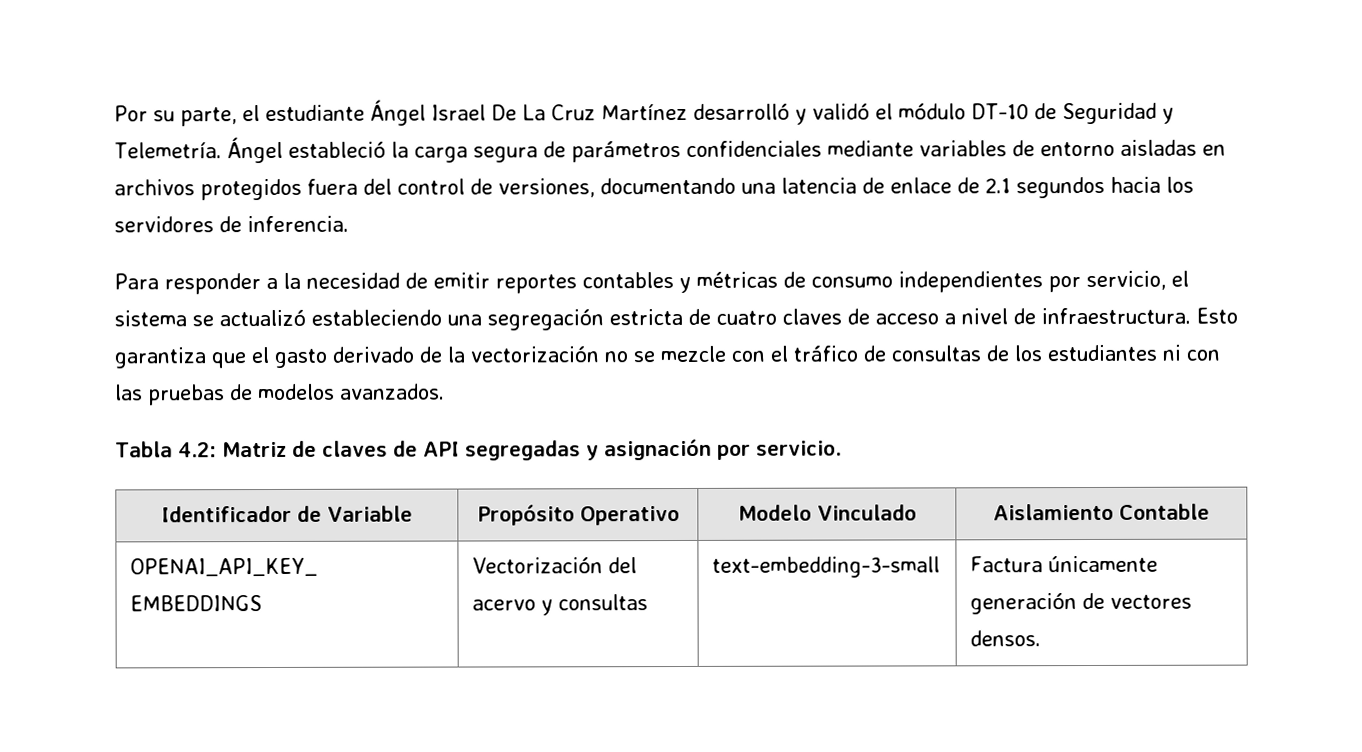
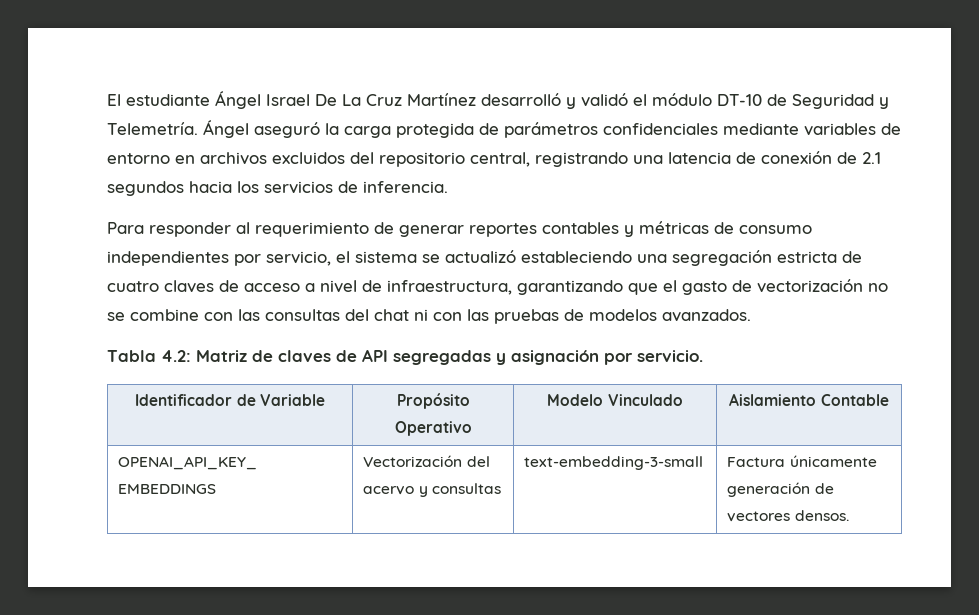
[114,105,260,127] Por su parte, el -> [107,94,121,106] El
[287,141,386,158] estableció -> [254,122,320,138] aseguró
[472,146,538,163] segura -> [396,123,474,138] protegida
[1119,139,1197,156] aisladas -> (170, 158) none
[200,177,736,201] protegidos fuera del control de versiones, documentando -> [272,152,628,167] excluidos del repositorio central, registrando
[890,177,952,194] enlace -> [761,151,832,164] conexión
[114,216,214,233] servidores -> [264,181,333,194] servicios
[266,272,490,290] a la necesidad de emitir -> [236,222,464,237] al requerimiento de generar
[1041,307,1238,325] [114,344,1157,369] infraestructura. Esto garantiza que el gasto derivado de la vectorización no se mezcle con el tráfico de consultas de los estudiantes -> [387,279,888,295] [107,309,409,321] infraestructura, garantizando que el gasto de vectorización no se combine con las consultas del chat

